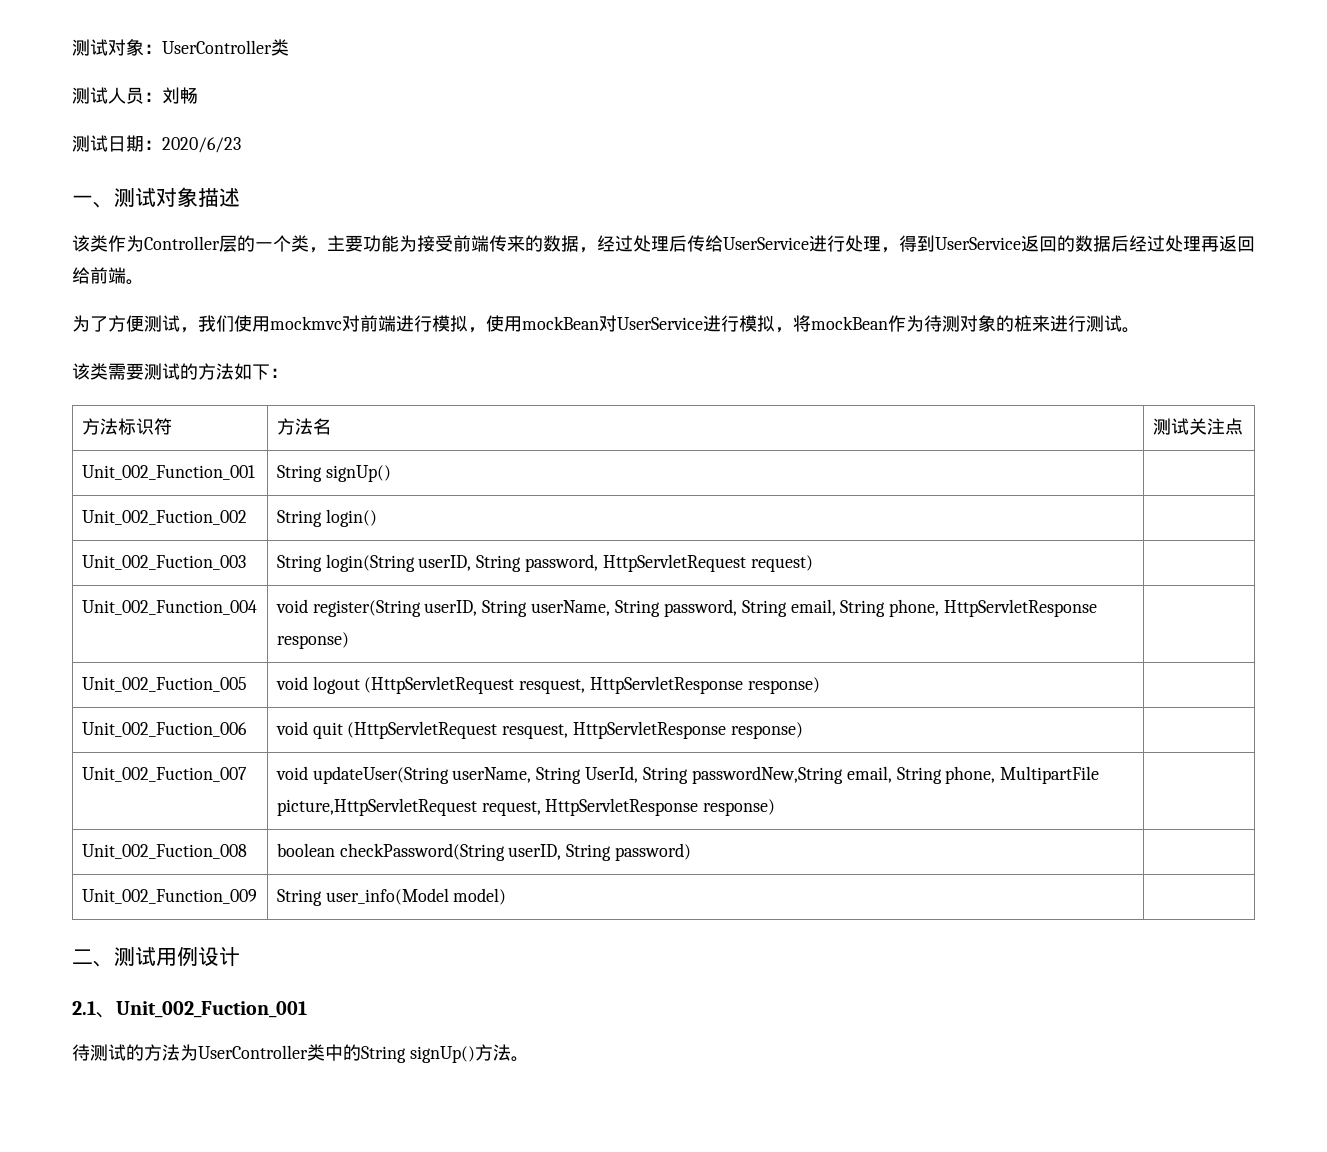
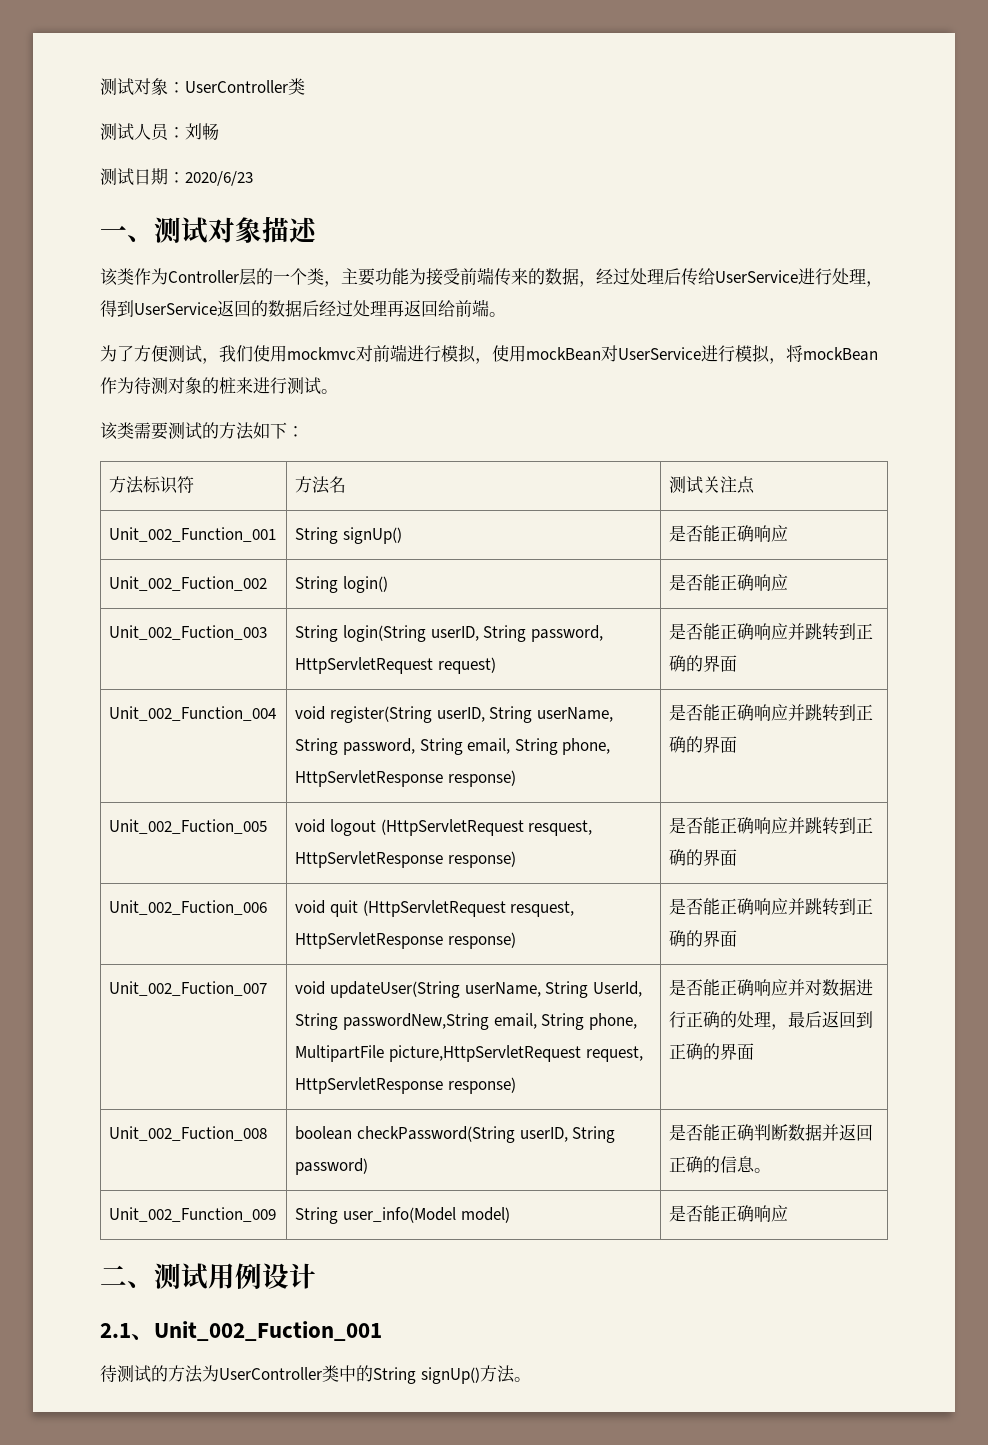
(391, 473) none -> [669,525,789,542] 是否能正确响应
(377, 518) none -> [669,574,789,591] 是否能正确响应
(813, 563) none -> [669,623,874,641] [669,655,738,672] 是否能正确响应并跳转到正确的界面
(349, 640) none -> [669,704,874,722] [669,736,738,753] 是否能正确响应并跳转到正确的界面
(821, 685) none -> [669,817,874,835] [669,849,738,866] 是否能正确响应并跳转到正确的界面
(804, 730) none -> [669,898,874,916] [669,930,738,947] 是否能正确响应并跳转到正确的界面
(776, 807) none -> [669,979,874,996] [669,1011,874,1030] [669,1043,755,1060] 是否能正确响应并对数据进行正确的处理，最后返回到正确的界面
(692, 852) none -> [669,1124,874,1141] [669,1156,772,1173] 是否能正确判断数据并返回正确的信息。
(507, 896) none -> [669,1205,789,1222] 是否能正确响应

